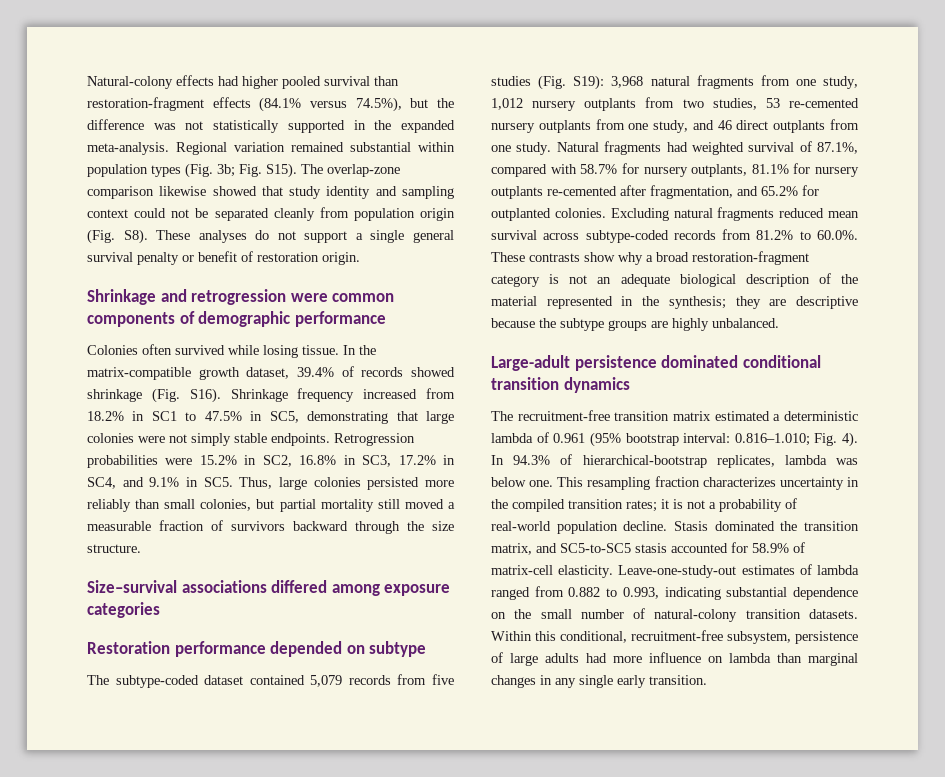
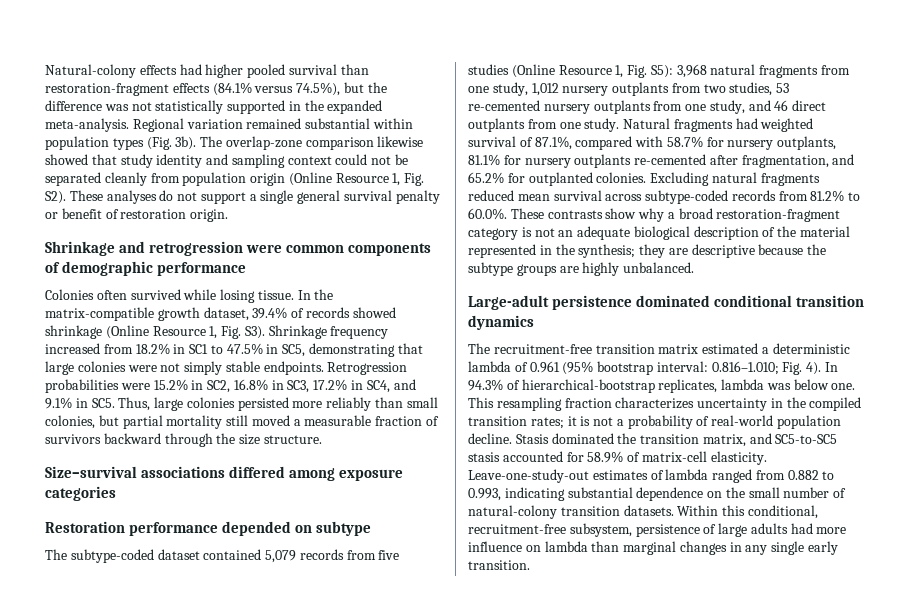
[217,163,297,178] 3b; Fig. S15). -> [175,136,197,150] 3b).
[87,229,148,244] (Fig. S8). -> [288,172,425,186] [45,191,66,204] (Online Resource 1, Fig. S2).
[151,388,221,403] (Fig. S16). -> [105,325,265,339] (Online Resource 1, Fig. S3).
[538,75,605,90] (Fig. S19): -> [511,64,673,78] (Online Resource 1, Fig. S5):

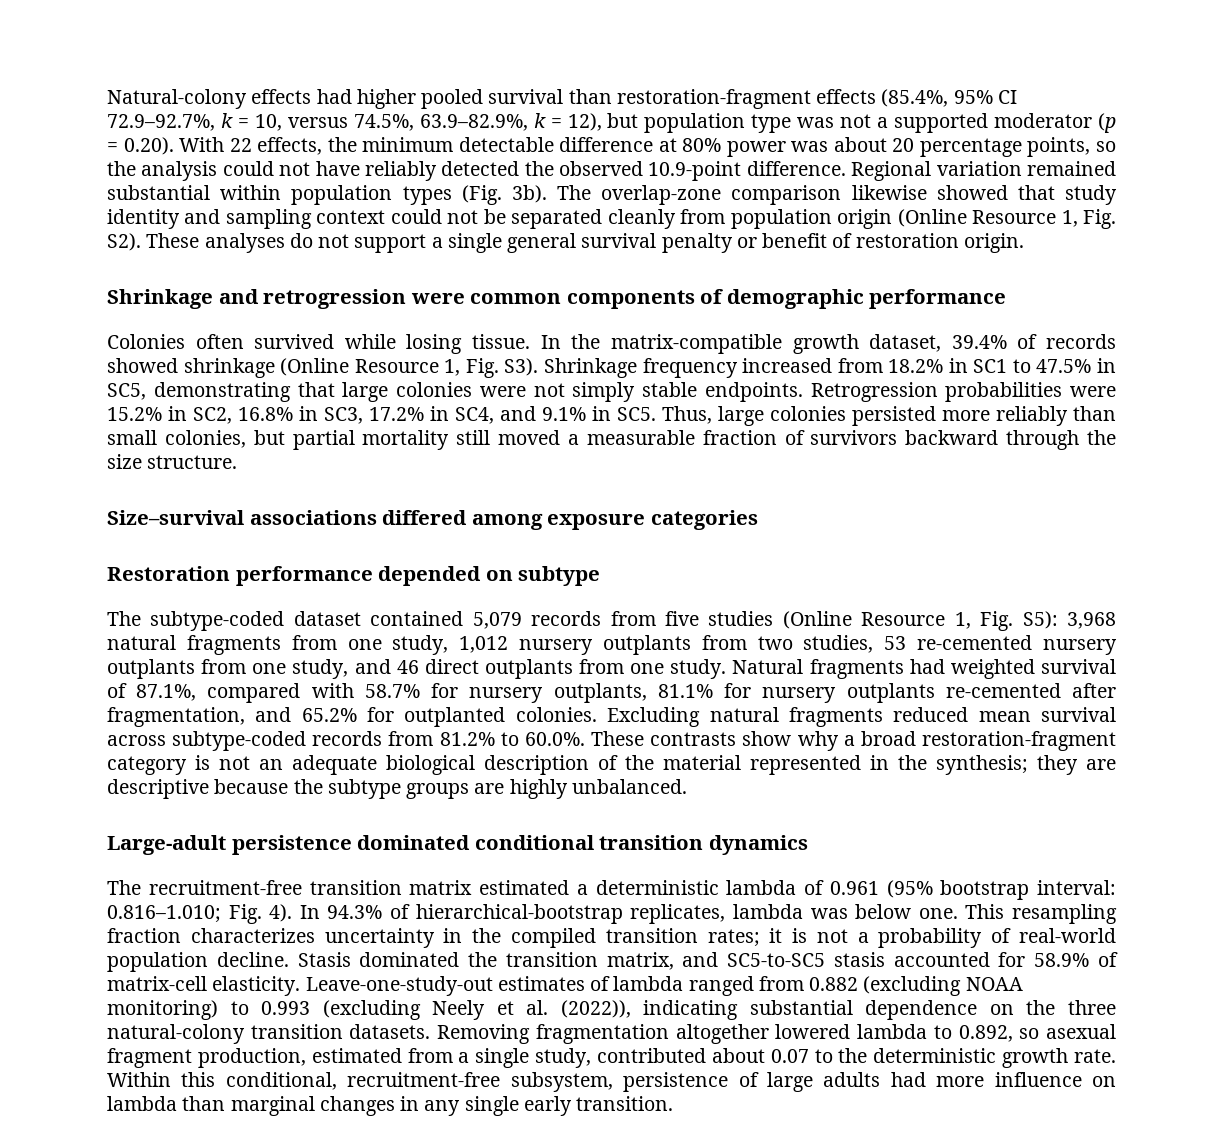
[212,82,387,96] [45,100,383,114] [45,118,129,132] (84.1% versus 74.5%), but the difference was not statistically supported in the expanded meta-analysis. -> [881,89,1017,107] [107,113,1117,133] [107,137,1116,157] [107,161,846,181] (85.4%, 95% CI 72.9–92.7%, k = 10, versus 74.5%, 63.9–82.9%, k = 12), but population type was not a supported moderator (p = 0.20). With 22 effects, the minimum detectable difference at 80% power was about 20 percentage points, so the analysis could not have reliably detected the observed 10.9-point difference.
[822,471,835,480] [468,488,501,501] to 0.993, -> [863,976,1023,996] [107,1000,631,1020] (excluding NOAA monitoring) to 0.993 (excluding Neely et al. (2022)),
[748,487,847,498] [468,505,674,519] small number of natural-colony transition datasets. -> [1068,1000,1116,1015] [107,1024,1117,1044] [107,1048,1116,1068] three natural-colony transition datasets. Removing fragmentation altogether lowered lambda to 0.892, so asexual fragment production, estimated from a single study, contributed about 0.07 to the deterministic growth rate.

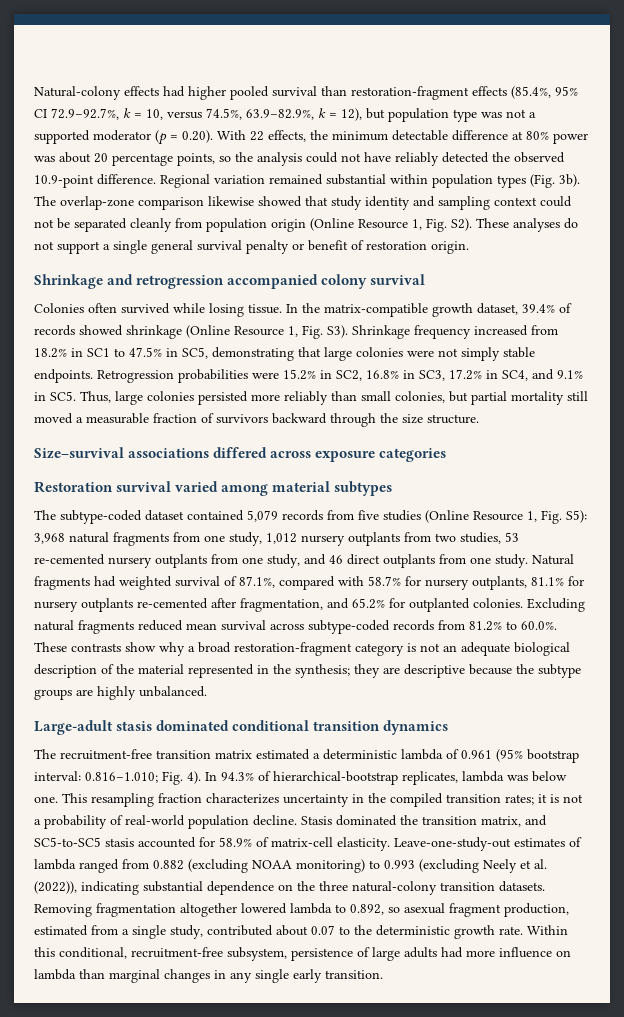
[410,289,1007,309] were common components of demographic performance -> [227,274,426,289] accompanied colony survival
[471,513,543,530] among -> [270,451,312,458] across
[235,566,601,586] performance depended on subtype -> [116,481,393,496] survival varied among material subtypes
[231,835,352,855] persistence -> [116,721,153,731] stasis

